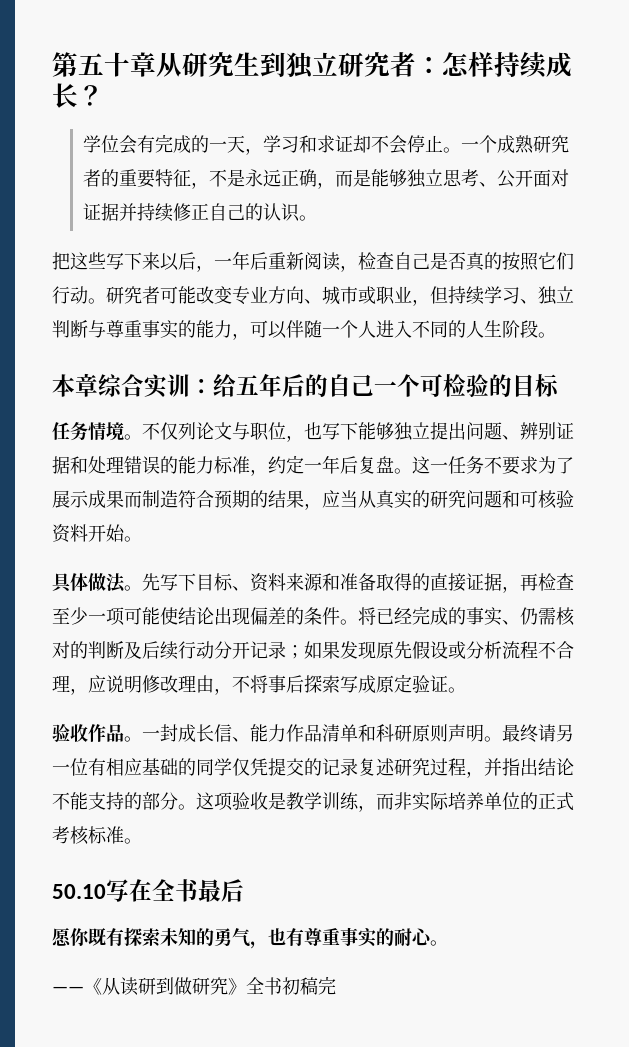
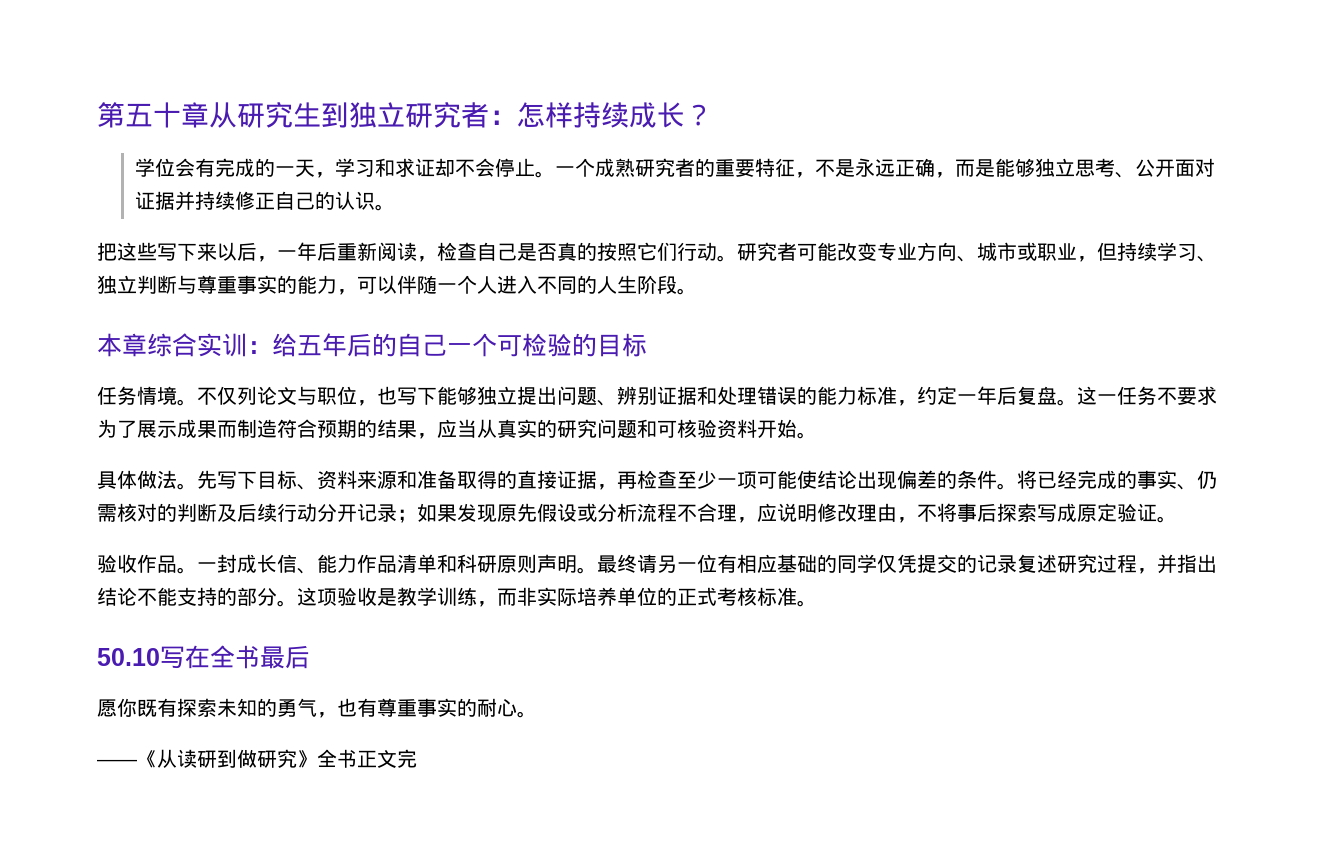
[282,977,318,995] 初稿 -> [357,749,397,768] 正文

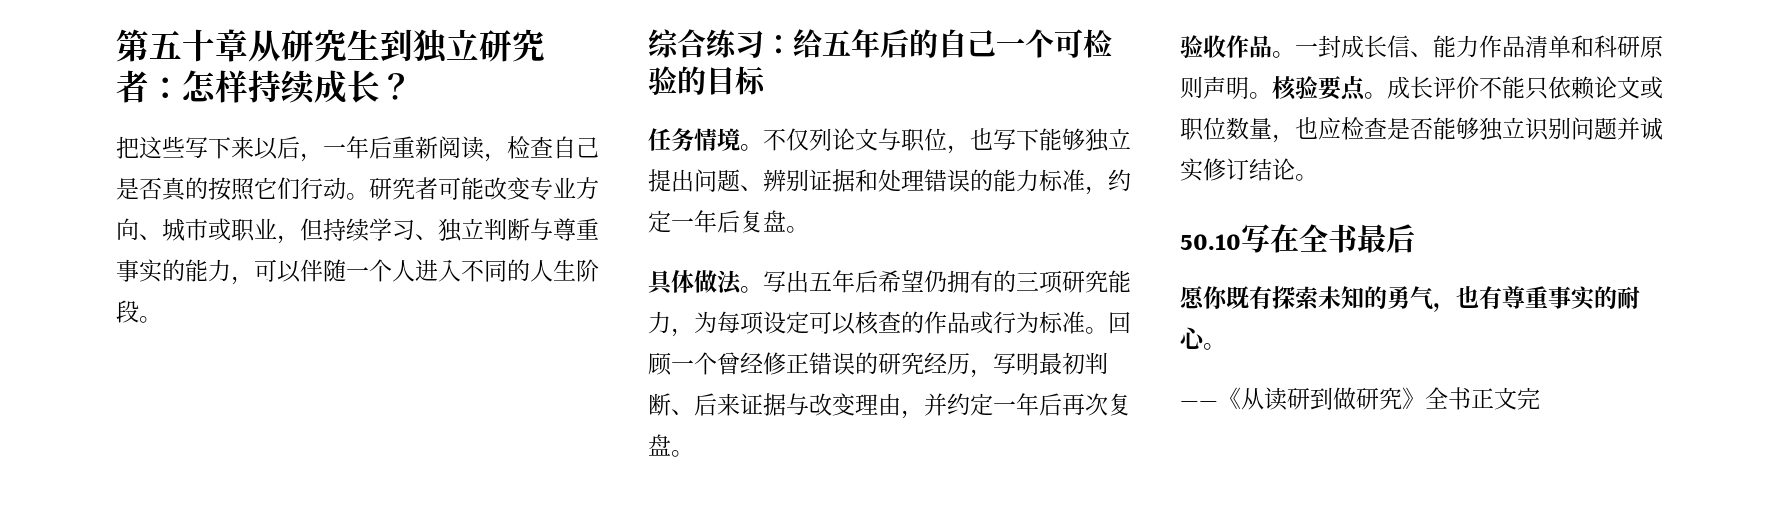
[135,158,1216,178] [135,191,396,211] // 学位会有完成的一天，学习和求证却不会停止。一个成熟研究者的重要特征，不是永远正确，而是能够独立思考、公开面对证据并持续修正自己的认识。 -> (413, 86) none
[97,333,247,357] 本章综合实训 -> [648,29,764,58] 综合练习
[1077,386,1217,405] [97,419,817,439] [97,470,1217,490] [97,503,1157,523] 这一任务不要求为了展示成果而制造符合预期的结果，应当从真实的研究问题和可核验资料开始。 // 具体做法。先写下目标、资料来源和准备取得的直接证据，再检查至少一项可能使结论出现偏差的条件。将已经完成的事实、仍需核对的判断及后续行动分开记录；如果发现原先假设或分析流程不合理，应说明修改理由，不将事后探索写成原定验证 -> [648,270,1131,295] [648,311,1131,337] [648,352,1108,378] [648,393,1131,419] [648,434,671,456] // 具体做法。写出五年后希望仍拥有的三项研究能力，为每项设定可以核查的作品或行为标准。回顾一个曾经修正错误的研究经历，写明最初判断、后来证据与改变理由，并约定一年后再次复盘
[597,554,1217,574] [97,587,797,607] 最终请另一位有相应基础的同学仅凭提交的记录复述研究过程，并指出结论不能支持的部分。这项验收是教学训练，而非实际培养单位的正式考核标准 -> [1272,75,1663,101] [1180,117,1663,143] [1180,158,1295,182] 核验要点。成长评价不能只依赖论文或职位数量，也应检查是否能够独立识别问题并诚实修订结论

